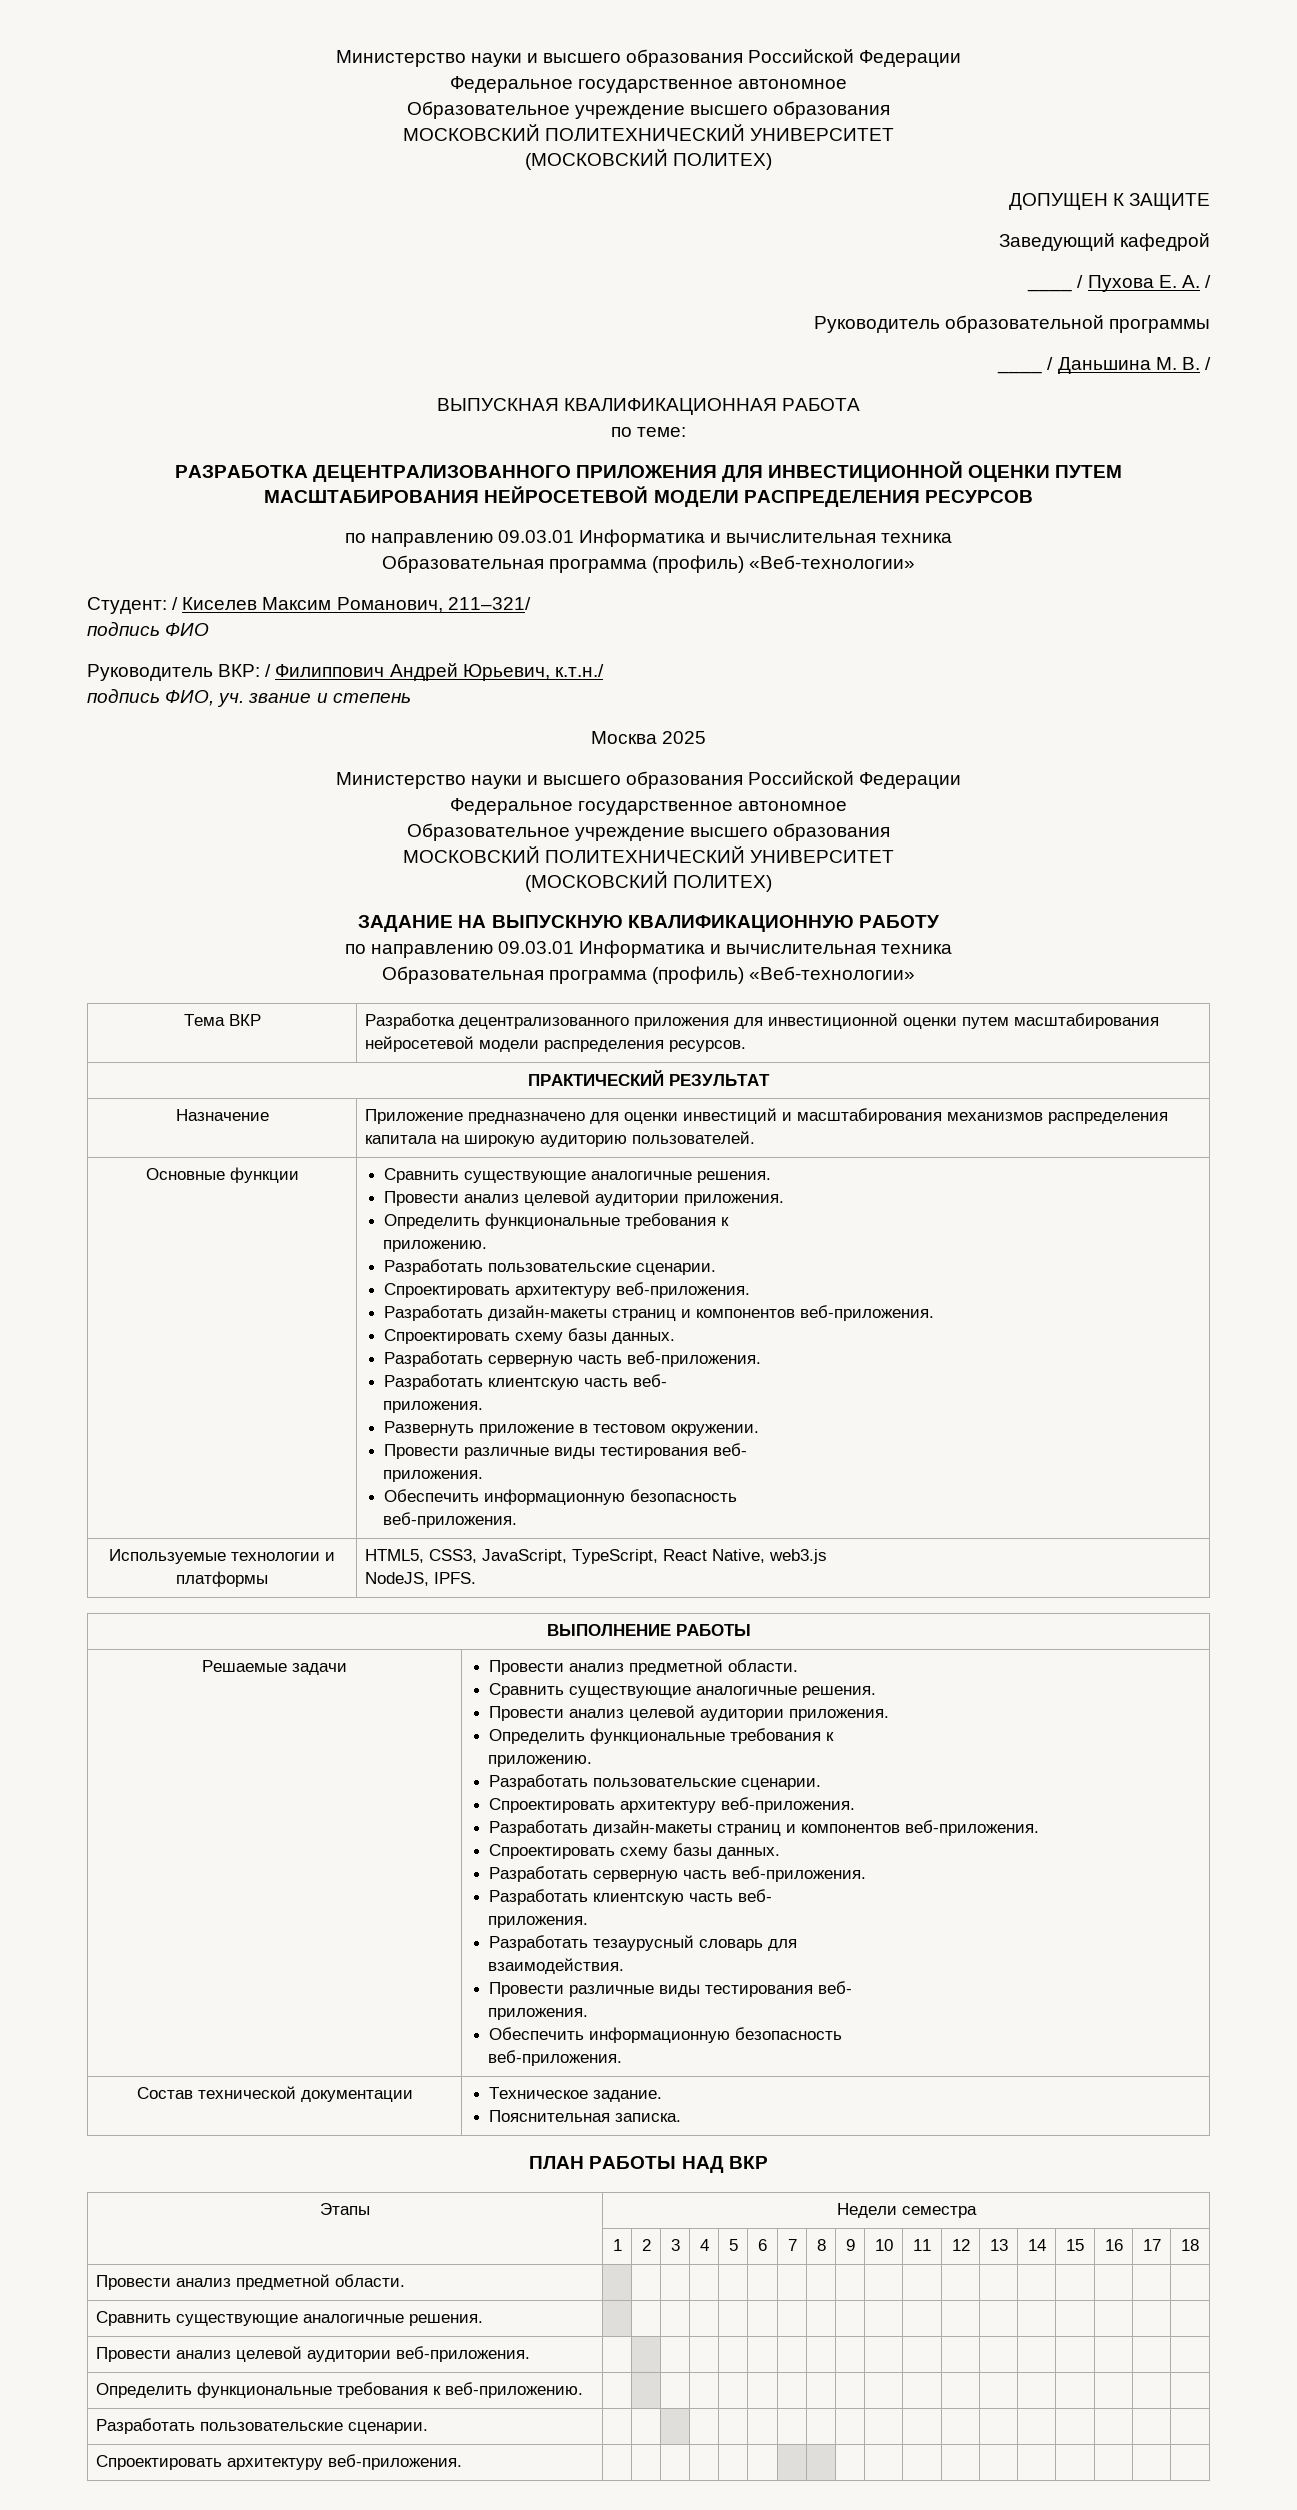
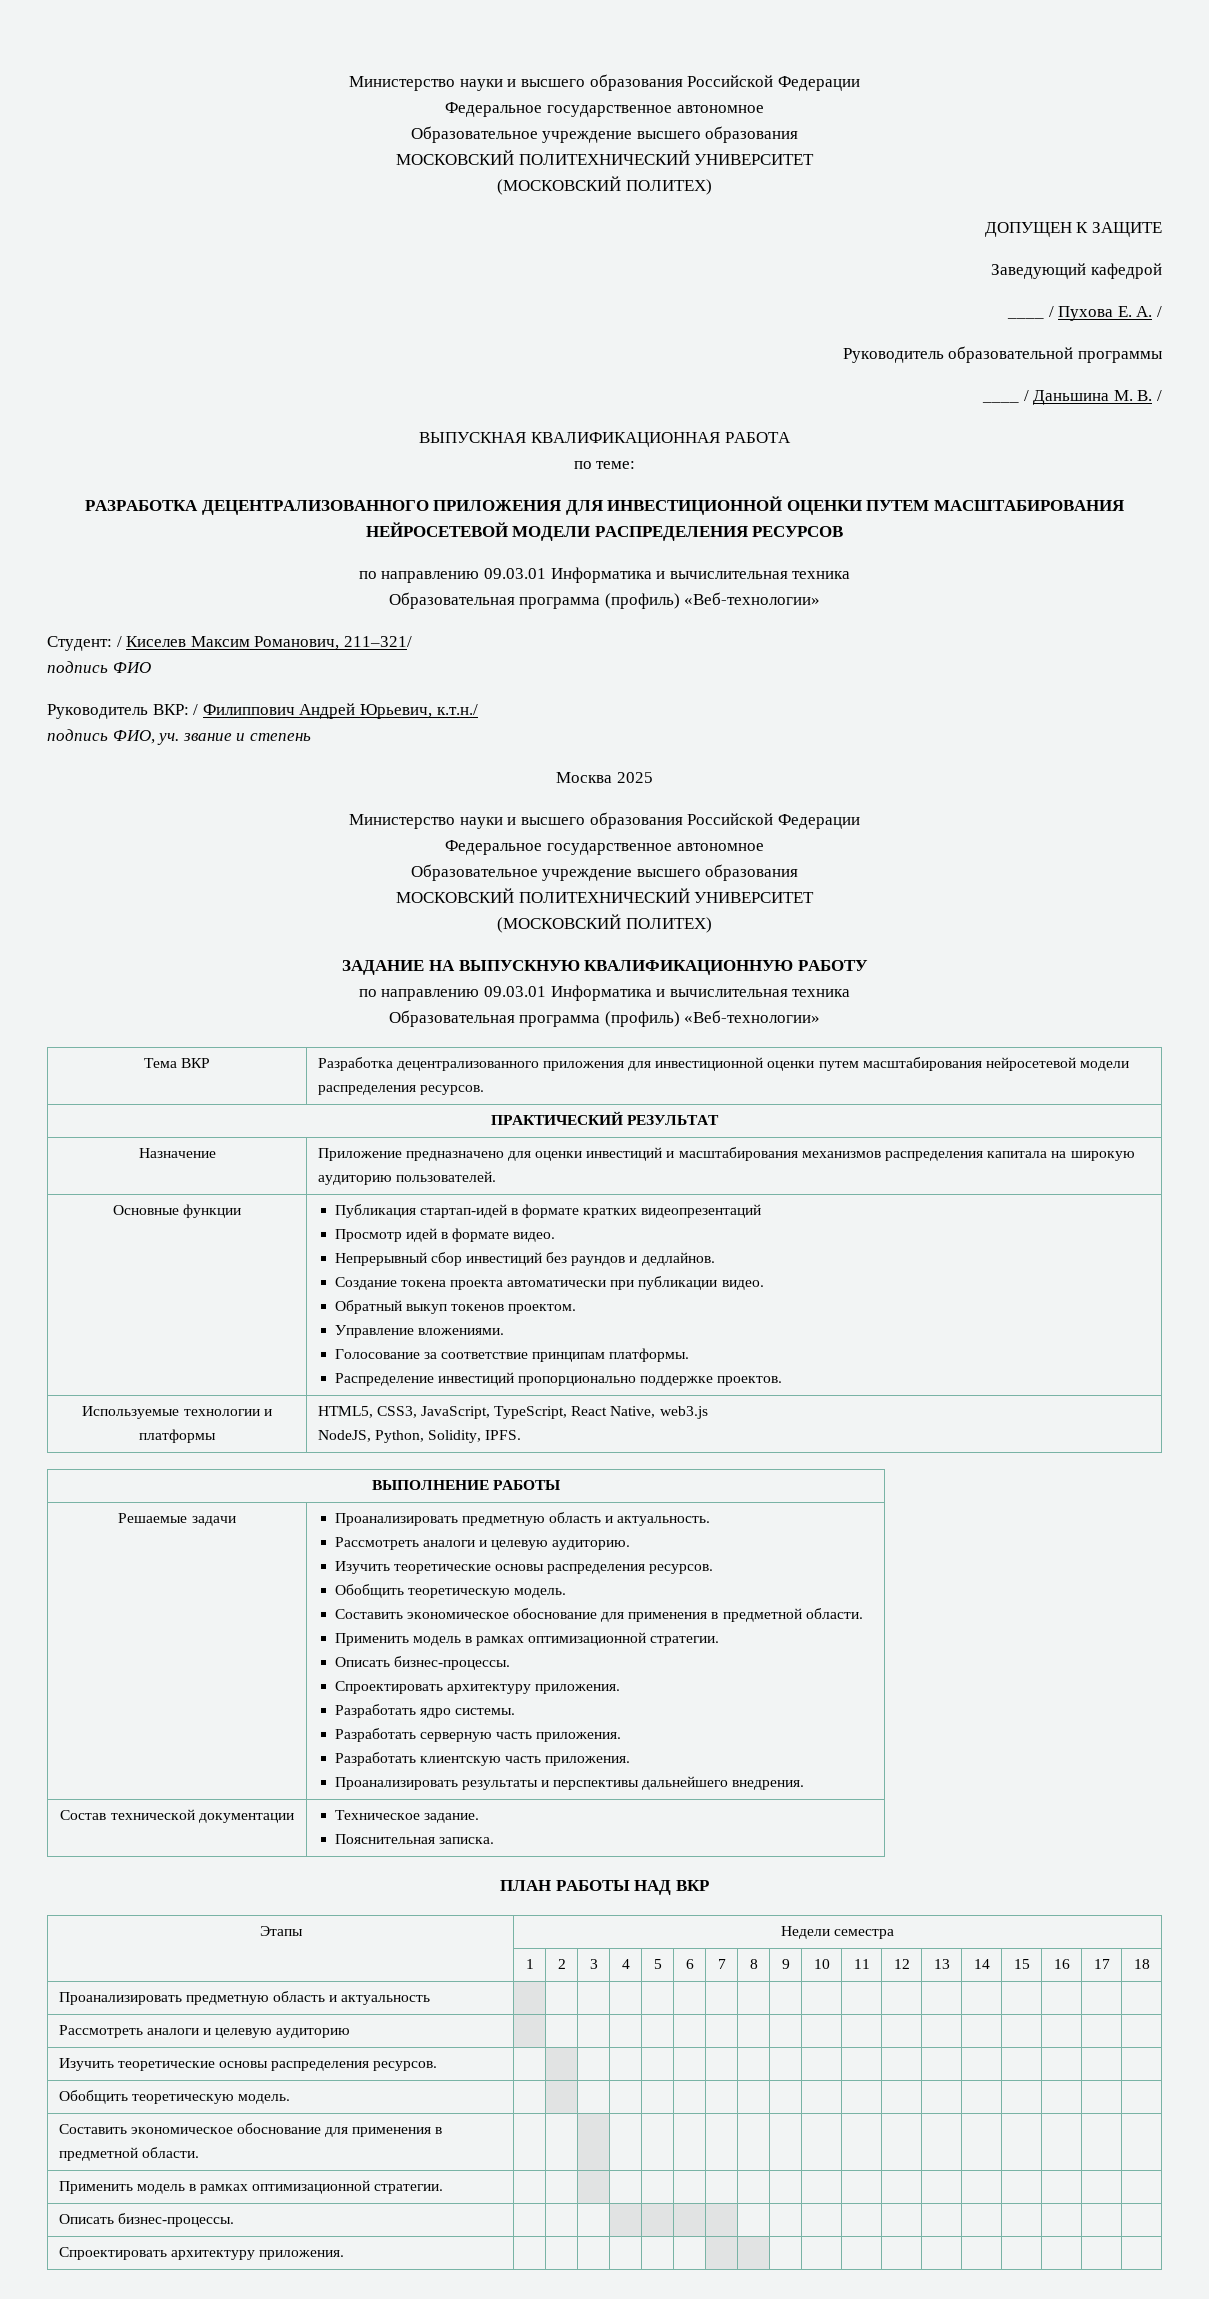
[384,1168,772,1183] [384,1190,785,1206] [384,1213,730,1229] [383,1240,488,1252] [384,1259,717,1275] [384,1282,751,1298] [384,1305,935,1321] [384,1328,676,1344] [384,1351,762,1367] [384,1374,668,1390] [383,1401,484,1413] [384,1421,760,1436] [384,1443,748,1459] [383,1470,484,1482] [384,1489,738,1505] [383,1512,518,1528] Сравнить существующие аналогичные решения. // Провести анализ целевой аудитории приложения. // Определить функциональные требования к // приложению. // Разработать пользовательские сценарии. // Спроектировать архитектуру веб-приложения. // Разработать дизайн-макеты страниц и компонентов веб-приложения. // Спроектировать схему базы данных. // Разработать серверную часть веб-приложения. // Разработать клиентскую часть веб- // приложения. // Развернуть приложение в тестовом окружении. // Провести различные виды тестирования веб- // приложения. // Обеспечить информационную безопасность // веб-приложения. -> [334,1204,762,1218] [334,1228,556,1242] [334,1252,715,1266] [334,1276,764,1290] [334,1300,577,1314] [334,1325,504,1338] [334,1348,690,1362] [334,1372,783,1386] Публикация стартап-идей в формате кратких видеопрезентаций // Просмотр идей в формате видео. // Непрерывный сбор инвестиций без раундов и дедлайнов. // Создание токена проекта автоматически при публикации видео. // Обратный выкуп токенов проектом. // Управление вложениями. // Голосование за соответствие принципам платформы. // Распределение инвестиций пропорционально поддержке проектов.
(430, 1579) none -> [374,1430,481,1443] Python, Solidity,
[489,1659,799,1675] [489,1683,877,1698] [489,1705,890,1721] [489,1728,835,1744] [488,1755,593,1767] [489,1774,822,1790] [489,1797,856,1813] [489,1820,1040,1836] [489,1843,781,1859] [489,1866,867,1882] [489,1889,773,1905] [488,1916,589,1928] [489,1935,798,1951] [488,1958,625,1974] [489,1981,853,1997] [488,2008,589,2020] [489,2027,843,2043] [488,2050,623,2066] Провести анализ предметной области. // Сравнить существующие аналогичные решения. // Провести анализ целевой аудитории приложения. // Определить функциональные требования к // приложению. // Разработать пользовательские сценарии. // Спроектировать архитектуру веб-приложения. // Разработать дизайн-макеты страниц и компонентов веб-приложения. // Спроектировать схему базы данных. // Разработать серверную часть веб-приложения. // Разработать клиентскую часть веб- // приложения. // Разработать тезаурусный словарь для // взаимодействия. // Провести различные виды тестирования веб- // приложения. // Обеспечить информационную безопасность // веб-приложения. -> [334,1512,711,1526] [334,1537,631,1550] [334,1561,714,1574] [334,1584,566,1598] [334,1608,863,1622] [334,1632,720,1646] [334,1656,510,1670] [334,1681,620,1694] [334,1704,515,1718] [334,1728,622,1742] [334,1752,631,1766] [334,1776,805,1790] Проанализировать предметную область и актуальность. // Рассмотреть аналоги и целевую аудиторию. // Изучить теоретические основы распределения ресурсов. // Обобщить теоретическую модель. // Составить экономическое обоснование для применения в предметной области. // Применить модель в рамках оптимизационной стратегии. // Описать бизнес-процессы. // Спроектировать архитектуру приложения. // Разработать ядро системы. // Разработать серверную часть приложения. // Разработать клиентскую часть приложения. // Проанализировать результаты и перспективы дальнейшего внедрения.
[96,2274,406,2290] [96,2311,484,2326] [96,2346,531,2362] [96,2382,584,2398] [96,2418,429,2434] [96,2454,463,2470] Провести анализ предметной области. | | | | | | | | | | | | | | | | | | // Сравнить существующие аналогичные решения. | | | | | | | | | | | | | | | | | | // Провести анализ целевой аудитории веб-приложения. | | | | | | | | | | | | | | | | | | // Определить функциональные требования к веб-приложению. | | | | | | | | | | | | | | | | | | // Разработать пользовательские сценарии. | | | | | | | | | | | | | | | | | | // Спроектировать архитектуру веб-приложения. -> [58,1991,431,2005] [58,2025,351,2038] [58,2058,438,2071] [58,2090,290,2104] [58,2123,443,2137] [58,2147,199,2161] [58,2180,444,2194] [58,2213,234,2227] [58,2247,344,2260] Проанализировать предметную область и актуальность | | | | | | | | | | | | | | | | | | // Рассмотреть аналоги и целевую аудиторию | | | | | | | | | | | | | | | | | | // Изучить теоретические основы распределения ресурсов. | | | | | | | | | | | | | | | | | | // Обобщить теоретическую модель. | | | | | | | | | | | | | | | | | | // Составить экономическое обоснование для применения в предметной области. | | | | | | | | | | | | | | | | | | // Применить модель в рамках оптимизационной стратегии. | | | | | | | | | | | | | | | | | | // Описать бизнес-процессы. | | | | | | | | | | | | | | | | | | // Спроектировать архитектуру приложения.

